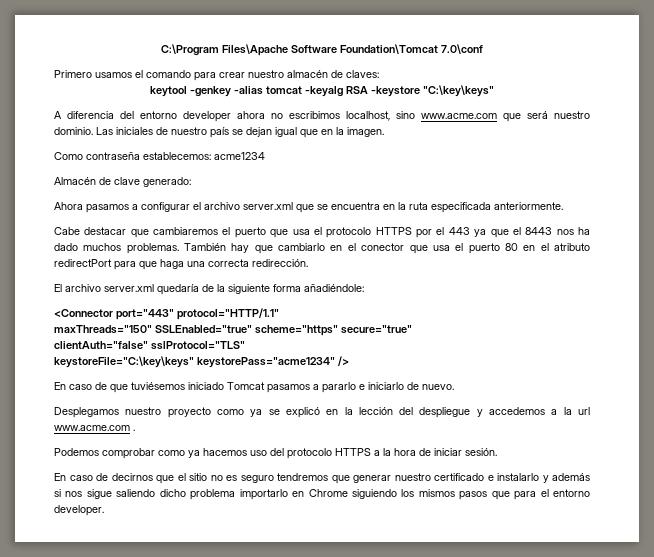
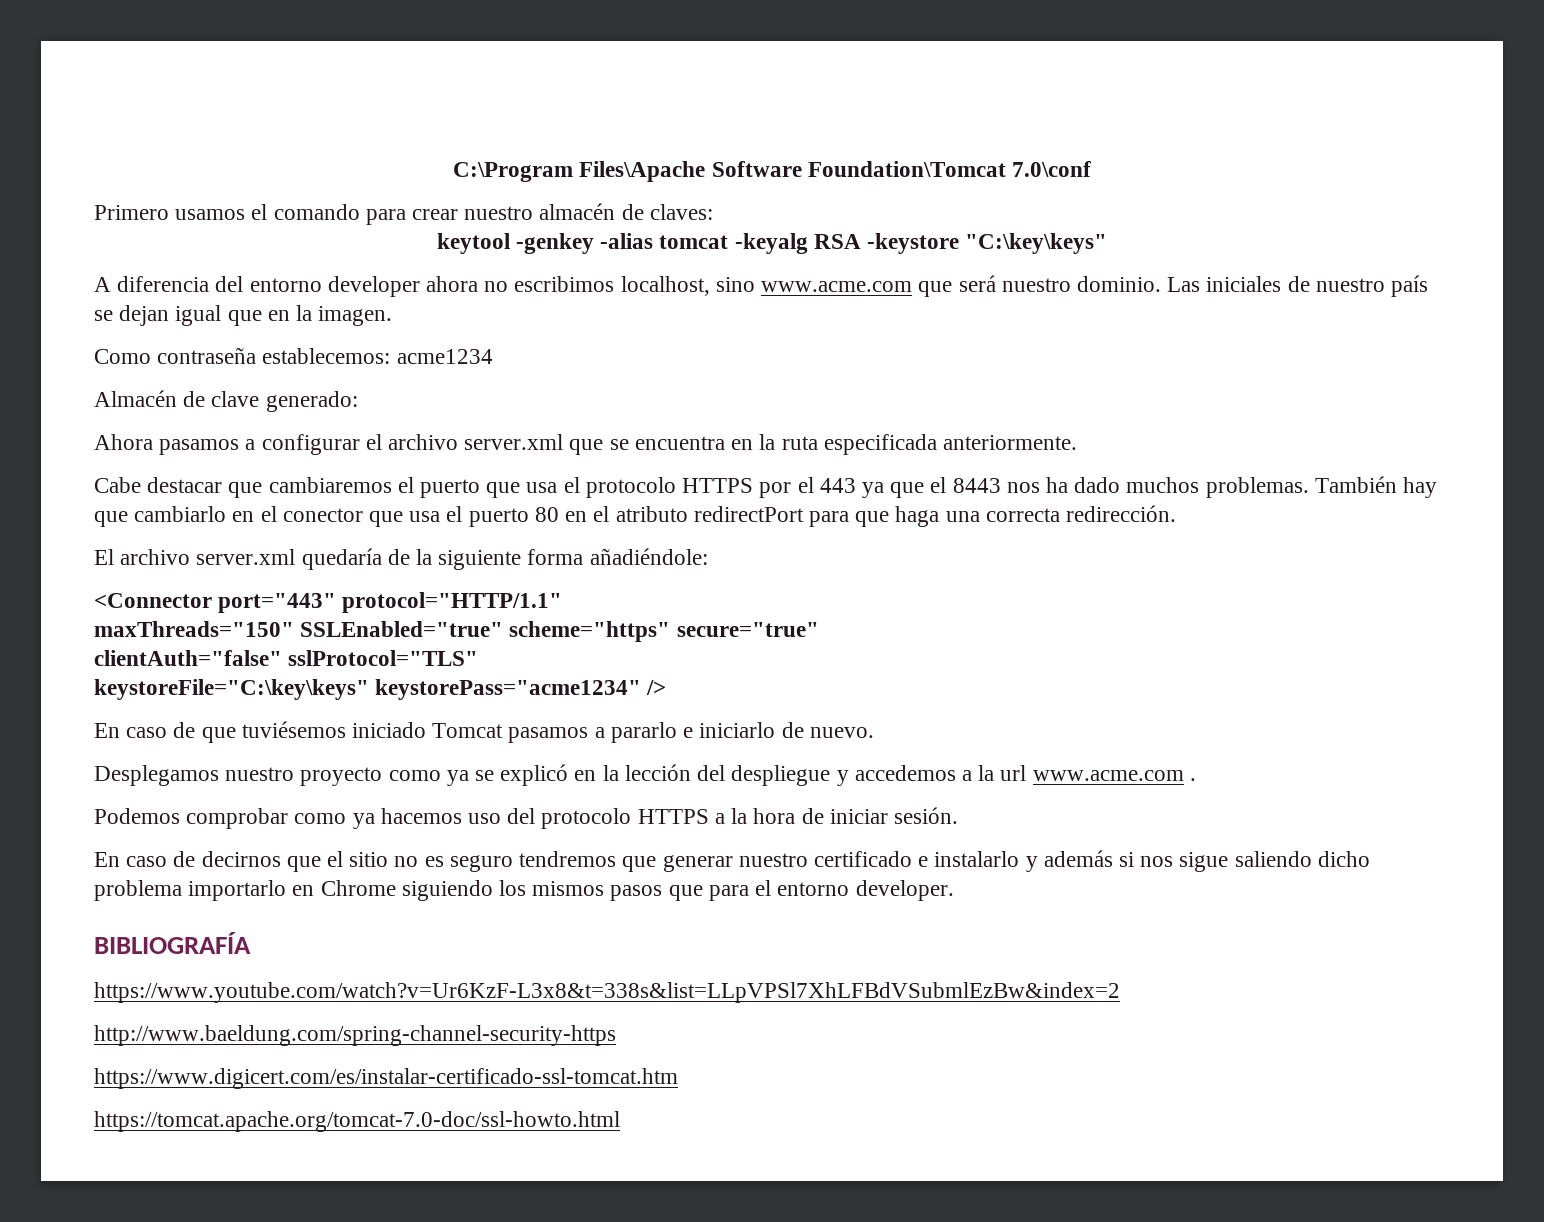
(104, 510) none -> [94,932,251,954] [94,982,1120,1003] [94,1025,616,1046] [94,1068,678,1089] [94,1111,620,1132] // BIBLIOGRAFÍA // https://www.youtube.com/watch?v=Ur6KzF-L3x8&t=338s&list=LLpVPSl7XhLFBdVSubmlEzBw&index=2 // http://www.baeldung.com/spring-channel-security-https // https://www.digicert.com/es/instalar-certificado-ssl-tomcat.htm // https://tomcat.apache.org/tomcat-7.0-doc/ssl-howto.html

